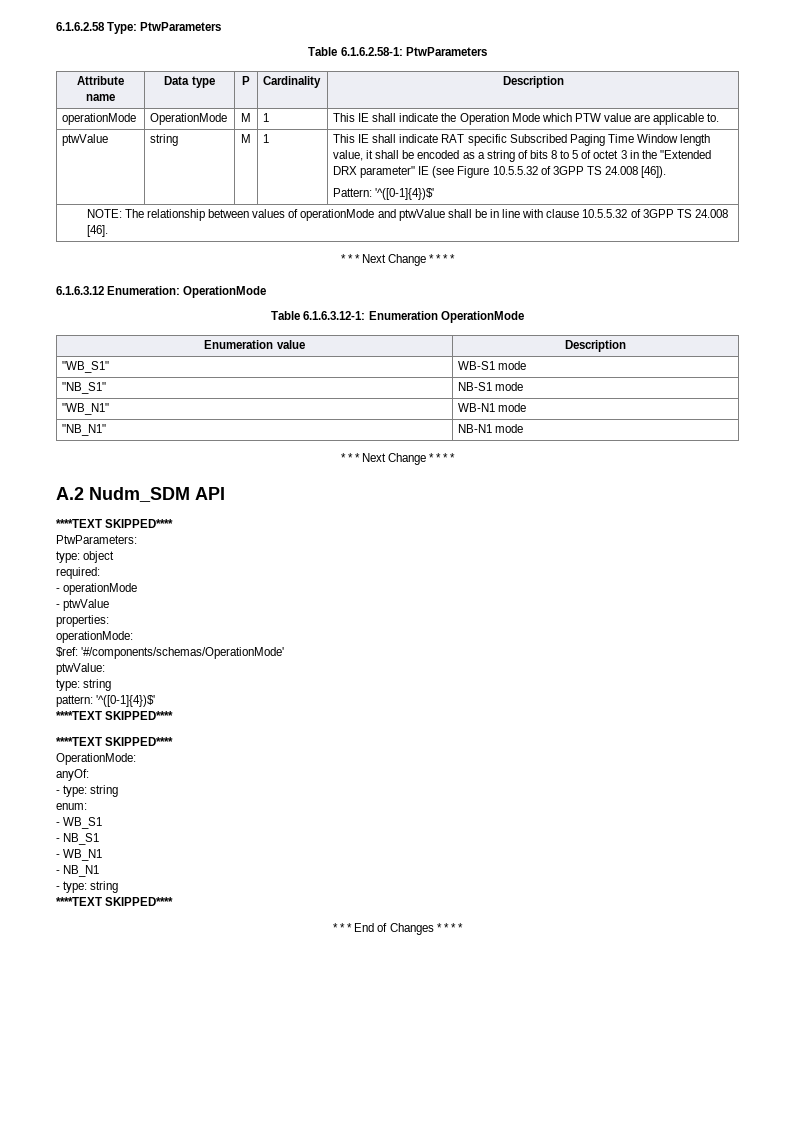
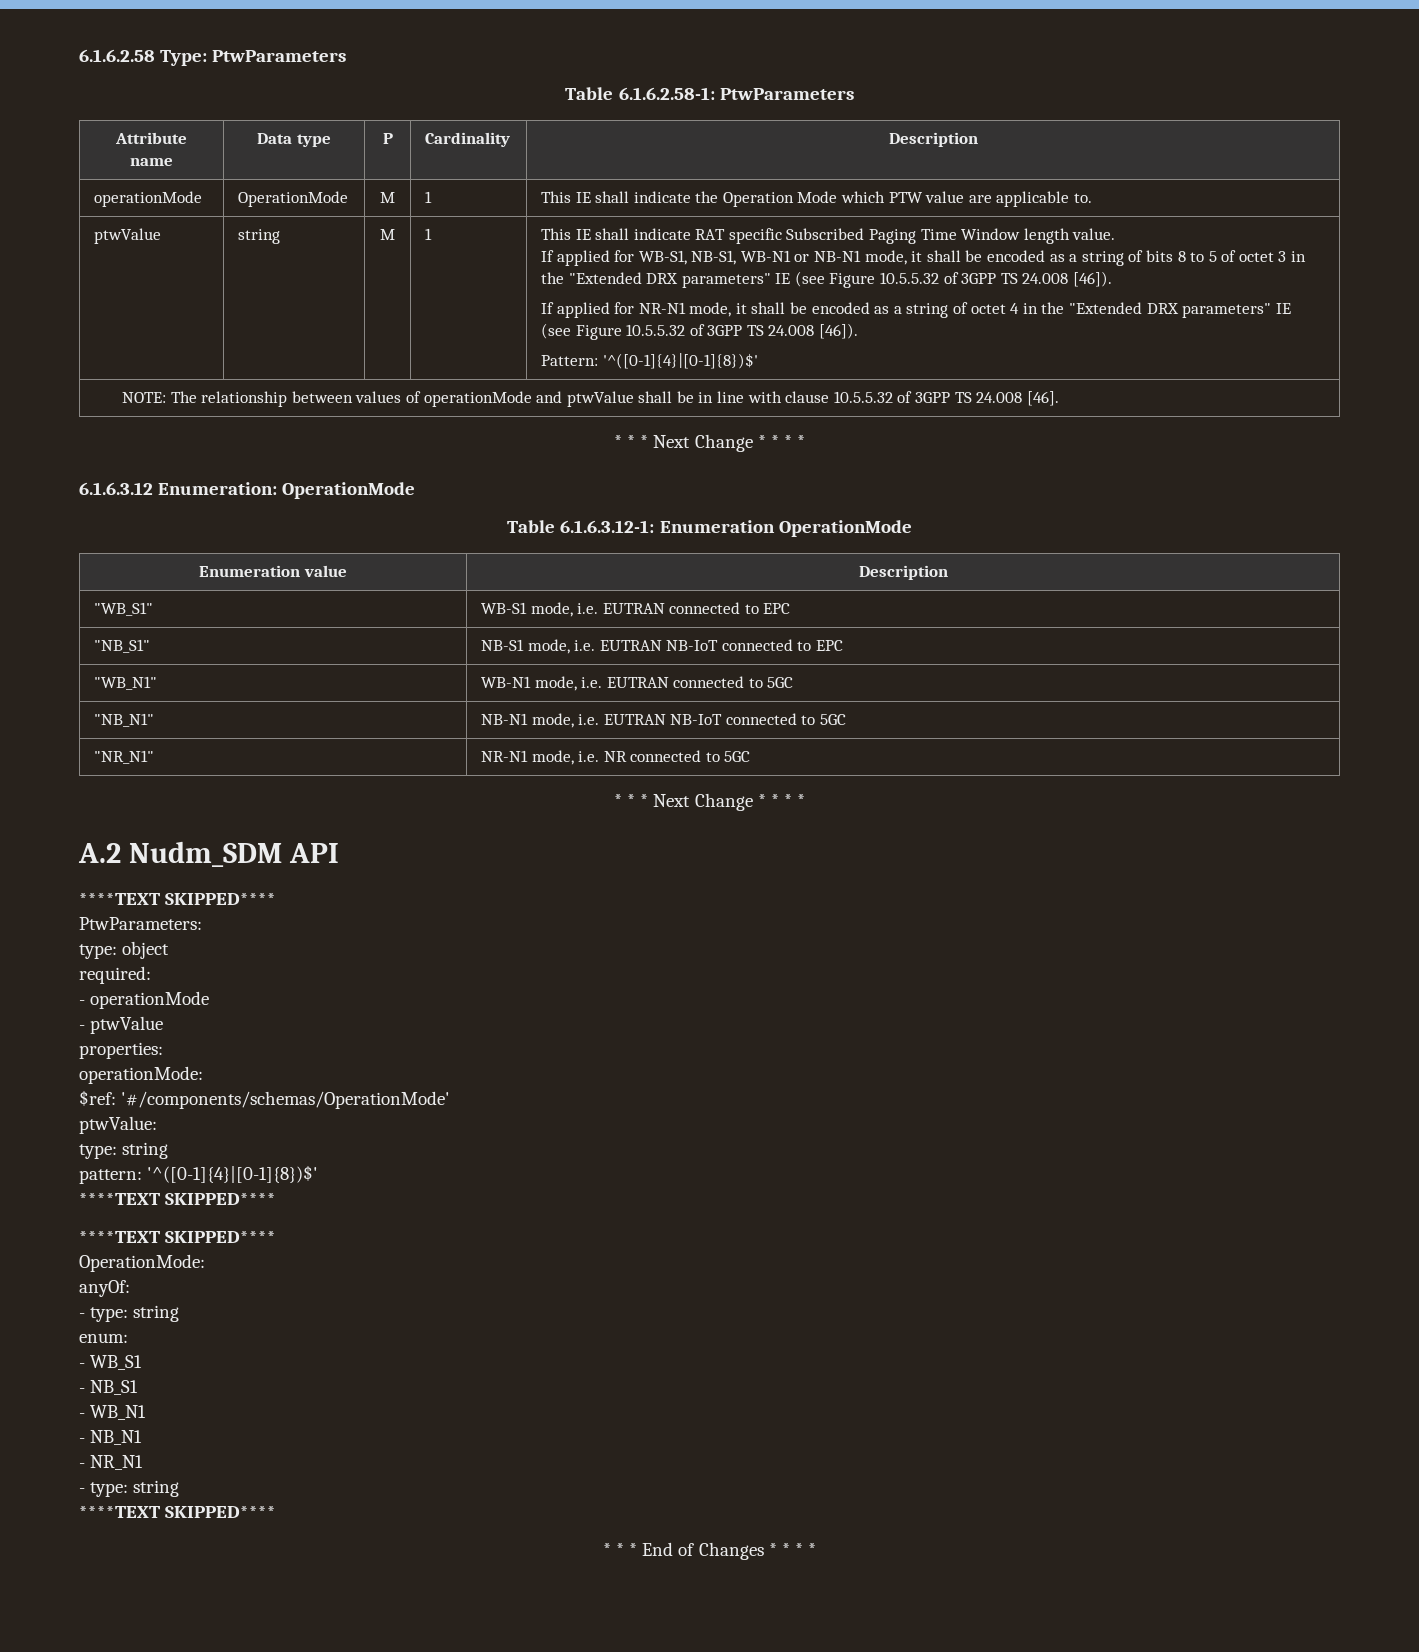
[333,150,364,161] value, -> [1072,228,1116,240] [540,250,907,266] value. // If applied for WB-S1, NB-S1, WB-N1 or NB-N1 mode,
[360,166,416,178] parameter" -> [681,271,1112,288] [540,302,1272,318] parameters" IE (see Figure 10.5.5.32 of 3GPP TS 24.008 [46]). // If applied for NR-N1 mode, it shall be encoded as a string of octet 4 in the "Extended DRX parameters"
[375,188,435,200] '^([0-1]{4})$' -> [602,353,758,369] '^([0-1]{4}|[0-1]{8})$'
[498,361,527,370] [62,382,107,394] [458,382,524,391] [62,403,110,415] [458,403,527,412] [62,424,107,436] [458,424,524,433] mode // "NB_S1" | NB-S1 mode // "WB_N1" | WB-N1 mode // "NB_N1" | NB-N1 mode -> [530,602,791,617] [93,639,150,653] [480,639,844,654] [93,676,157,690] [480,676,794,691] [93,713,154,727] [480,713,847,728] [93,750,154,764] [480,750,751,765] mode, i.e. EUTRAN connected to EPC // "NB_S1" | NB-S1 mode, i.e. EUTRAN NB-IoT connected to EPC // "WB_N1" | WB-N1 mode, i.e. EUTRAN connected to 5GC // "NB_N1" | NB-N1 mode, i.e. EUTRAN NB-IoT connected to 5GC // "NR_N1" | NR-N1 mode, i.e. NR connected to 5GC
[96,695,156,707] '^([0-1]{4})$' -> [147,1165,319,1183] '^([0-1]{4}|[0-1]{8})$'
(100, 871) none -> [79,1455,144,1470] // - NR_N1

